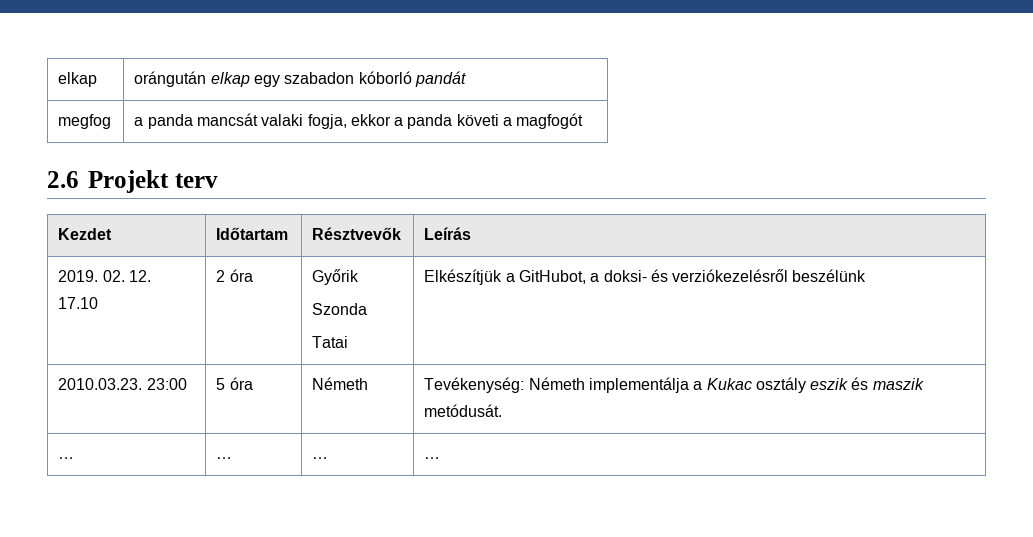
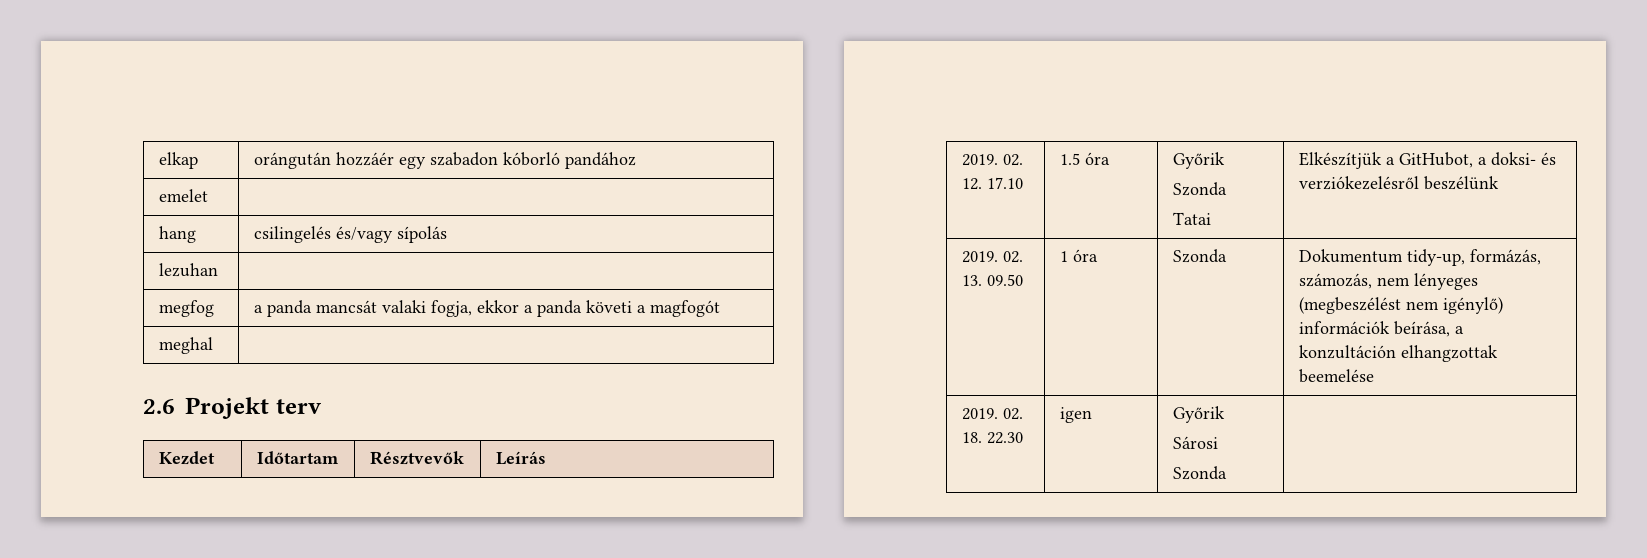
[210,72,250,87] elkap -> [335,152,394,166] hozzáér
[414,71,466,87] pandát -> [564,152,636,169] [158,189,208,202] [158,226,196,243] [253,226,447,243] [158,263,218,277] pandához // emelet | // hang | csilingelés és/vagy sípolás // lezuhan |
(584, 121) none -> [158,337,213,354] // meghal |
[216,270,226,282] 2 -> [1059,153,1080,165] 1.5
[58,378,187,390] [216,377,253,390] [312,377,369,390] [424,377,924,393] [424,404,503,417] [58,457,75,459] [216,457,233,459] [312,457,329,459] [424,457,441,459] 2010.03.23. 23:00 | 5 óra | Németh | Tevékenység: Németh implementálja a Kukac osztály eszik és maszik metódusát. // … | … | … | … -> [961,251,1023,263] [961,274,1023,286] [1059,249,1098,262] [1172,249,1227,263] [1298,249,1541,266] [1298,273,1478,290] [1298,297,1503,314] [1298,321,1464,337] [1298,345,1498,362] [1298,369,1374,383] [961,408,1023,420] [961,432,1023,444] [1059,407,1092,423] [1172,406,1225,423] [1172,436,1218,449] [1172,466,1227,480] 2019. 02. 13. 09.50 | 1 óra | Szonda | Dokumentum tidy-up, formázás, számozás, nem lényeges (megbeszélést nem igénylő) információk beírása, a konzultáción elhangzottak beemelése // 2019. 02. 18. 22.30 | igen | Győrik // Sárosi // Szonda |

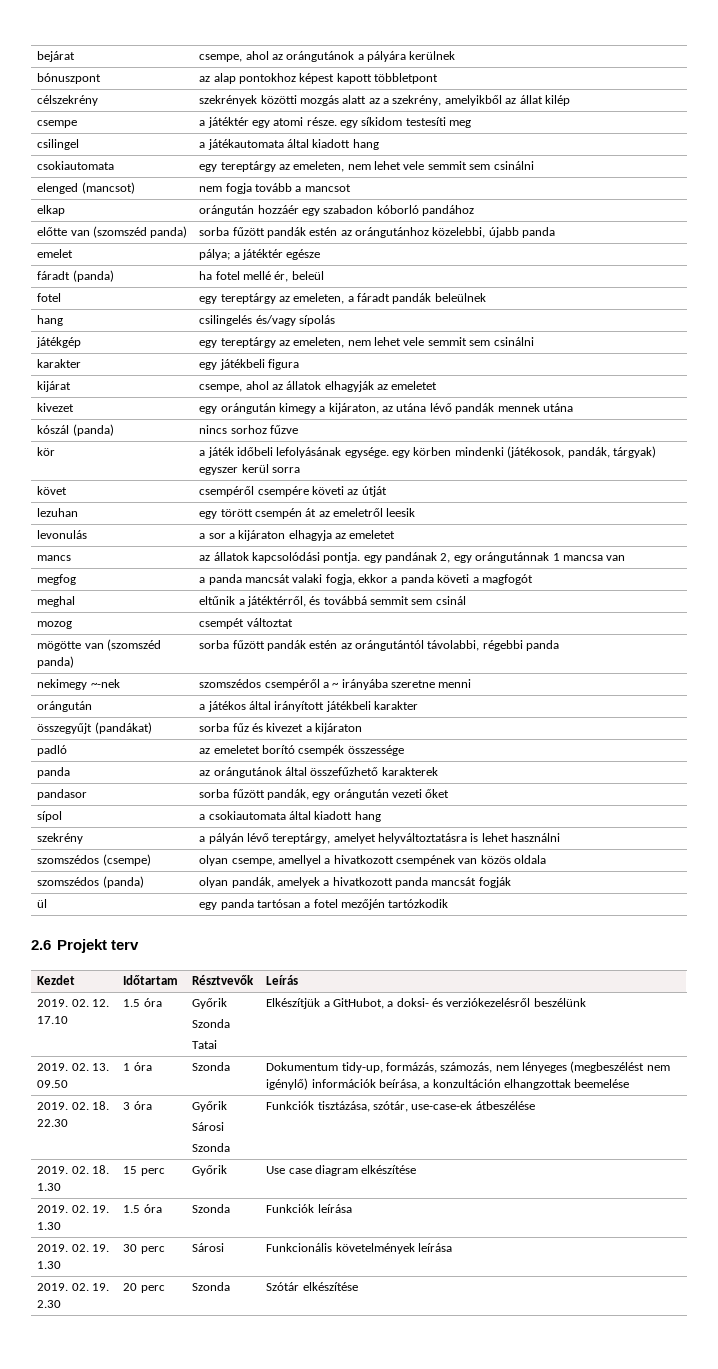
(158, 160) none -> [37,51,76,62] [199,51,456,62] [37,73,102,84] [199,73,439,84] [37,95,99,106] [199,95,570,106] [37,120,78,128] [199,117,472,128] [37,139,80,150] [199,139,379,150] [37,161,115,170] [199,161,534,172] [37,182,135,194] [199,183,351,194] bejárat | csempe, ahol az orángutánok a pályára kerülnek // bónuszpont | az alap pontokhoz képest kapott többletpont // célszekrény | szekrények közötti mozgás alatt az a szekrény, amelyikből az állat kilép // csempe | a játéktér egy atomi része. egy síkidom testesíti meg // csilingel | a játékautomata által kiadott hang // csokiautomata | egy tereptárgy az emeleten, nem lehet vele semmit sem csinálni // elenged (mancsot) | nem fogja tovább a mancsot //
[158,189,208,202] [158,226,196,243] [253,226,447,243] [158,263,218,277] emelet | // hang | csilingelés és/vagy sípolás // lezuhan | -> [37,226,188,238] [199,227,556,238] [37,249,74,258] [199,249,321,260] [37,270,114,282] [199,271,324,282] [37,293,62,302] [199,293,486,304] [37,315,64,326] [199,315,335,326] [36,337,82,348] [199,337,534,348] [37,359,82,368] [199,359,299,370] [37,381,72,392] [199,381,438,392] [37,403,75,412] [199,403,573,414] [37,424,114,436] [199,425,298,434] [37,447,56,456] [199,446,656,458] [199,464,300,475] [37,486,68,495] [199,486,387,497] [37,508,79,517] [199,508,416,519] [37,530,88,539] [199,530,396,541] [37,555,72,561] [199,552,626,563] előtte van (szomszéd panda) | sorba fűzött pandák estén az orángutánhoz közelebbi, újabb panda // emelet | pálya; a játéktér egésze // fáradt (panda) | ha fotel mellé ér, beleül // fotel | egy tereptárgy az emeleten, a fáradt pandák beleülnek // hang | csilingelés és/vagy sípolás // játékgép | egy tereptárgy az emeleten, nem lehet vele semmit sem csinálni // karakter | egy játékbeli figura // kijárat | csempe, ahol az állatok elhagyják az emeletet // kivezet | egy orángután kimegy a kijáraton, az utána lévő pandák mennek utána // kószál (panda) | nincs sorhoz fűzve // kör | a játék időbeli lefolyásának egysége. egy körben mindenki (játékosok, pandák, tárgyak) egyszer kerül sorra // követ | csempéről csempére követi az útját // lezuhan | egy törött csempén át az emeletről leesik // levonulás | a sor a kijáraton elhagyja az emeletet // mancs | az állatok kapcsolódási pontja. egy pandának 2, egy orángutánnak 1 mancsa van
(213, 345) none -> [199,596,466,607] [37,621,73,629] [199,618,293,629] [37,639,161,651] [37,656,75,668] [199,640,560,651] [37,679,120,690] [199,679,472,690] [37,701,93,712] [199,701,419,712] [37,722,152,734] [199,723,363,734] [37,745,68,756] [199,745,404,756] [37,767,71,778] [199,767,438,778] [37,789,88,800] [199,789,450,800] [37,811,63,822] [199,811,381,822] [37,833,84,844] [199,833,561,844] [37,854,151,866] [199,855,547,866] [37,876,144,888] [199,877,511,888] [37,899,48,908] [199,899,449,910] eltűnik a játéktérről, és továbbá semmit sem csinál // mozog | csempét változtat // mögötte van (szomszéd panda) | sorba fűzött pandák estén az orángutántól távolabbi, régebbi panda // nekimegy ~-nek | szomszédos csempéről a ~ irányába szeretne menni // orángután | a játékos által irányított játékbeli karakter // összegyűjt (pandákat) | sorba fűz és kivezet a kijáraton // padló | az emeletet borító csempék összessége // panda | az orángutánok által összefűzhető karakterek // pandasor | sorba fűzött pandák, egy orángután vezeti őket // sípol | a csokiautomata által kiadott hang // szekrény | a pályán lévő tereptárgy, amelyet helyváltoztatásra is lehet használni // szomszédos (csempe) | olyan csempe, amellyel a hivatkozott csempének van közös oldala // szomszédos (panda) | olyan pandák, amelyek a hivatkozott panda mancsát fogják // ül | egy panda tartósan a fotel mezőjén tartózkodik
[1059,407,1092,423] igen -> [123,1101,152,1110] 3 óra
(1227, 473) none -> [266,1101,535,1112] [37,1165,109,1174] [37,1183,62,1191] [123,1166,165,1176] [192,1165,228,1176] [266,1165,417,1176] [37,1205,109,1213] [37,1222,62,1230] [123,1204,162,1213] [192,1204,231,1213] [266,1204,352,1213] [37,1244,109,1252] [37,1261,62,1269] [123,1244,165,1254] [192,1243,225,1252] [266,1243,452,1254] [37,1283,109,1291] [37,1300,62,1308] [123,1283,165,1293] [192,1282,231,1291] [266,1282,358,1291] Funkciók tisztázása, szótár, use-case-ek átbeszélése // 2019. 02. 18. 1.30 | 15 perc | Győrik | Use case diagram elkészítése // 2019. 02. 19. 1.30 | 1.5 óra | Szonda | Funkciók leírása // 2019. 02. 19. 1.30 | 30 perc | Sárosi | Funkcionális követelmények leírása // 2019. 02. 19. 2.30 | 20 perc | Szonda | Szótár elkészítése

